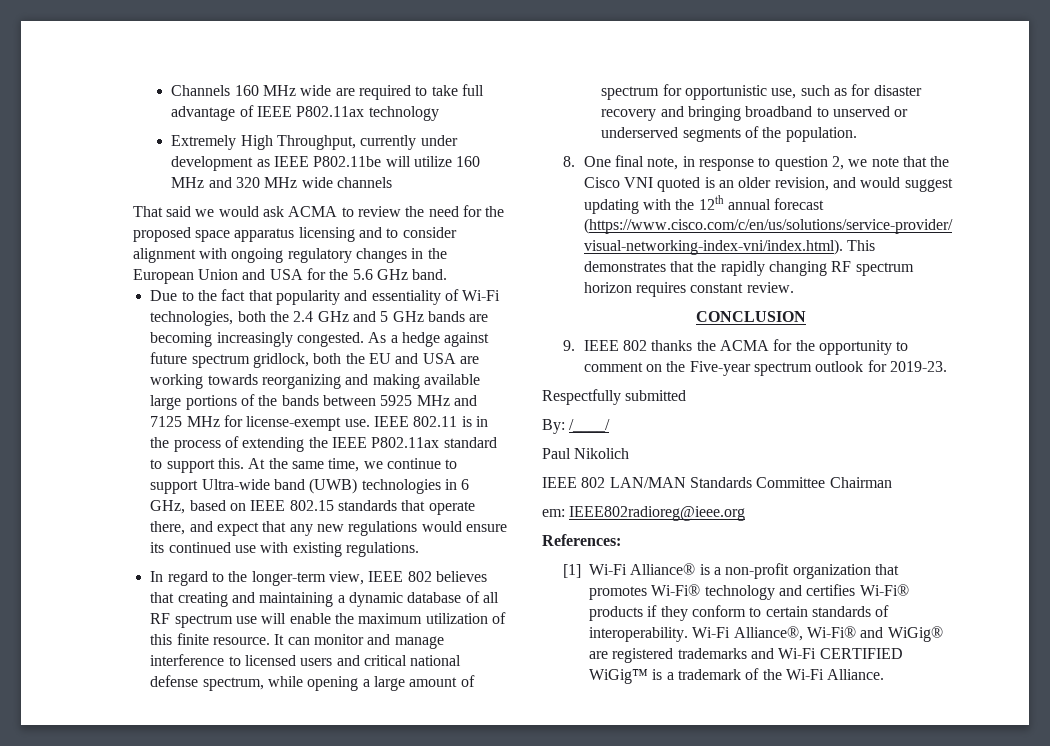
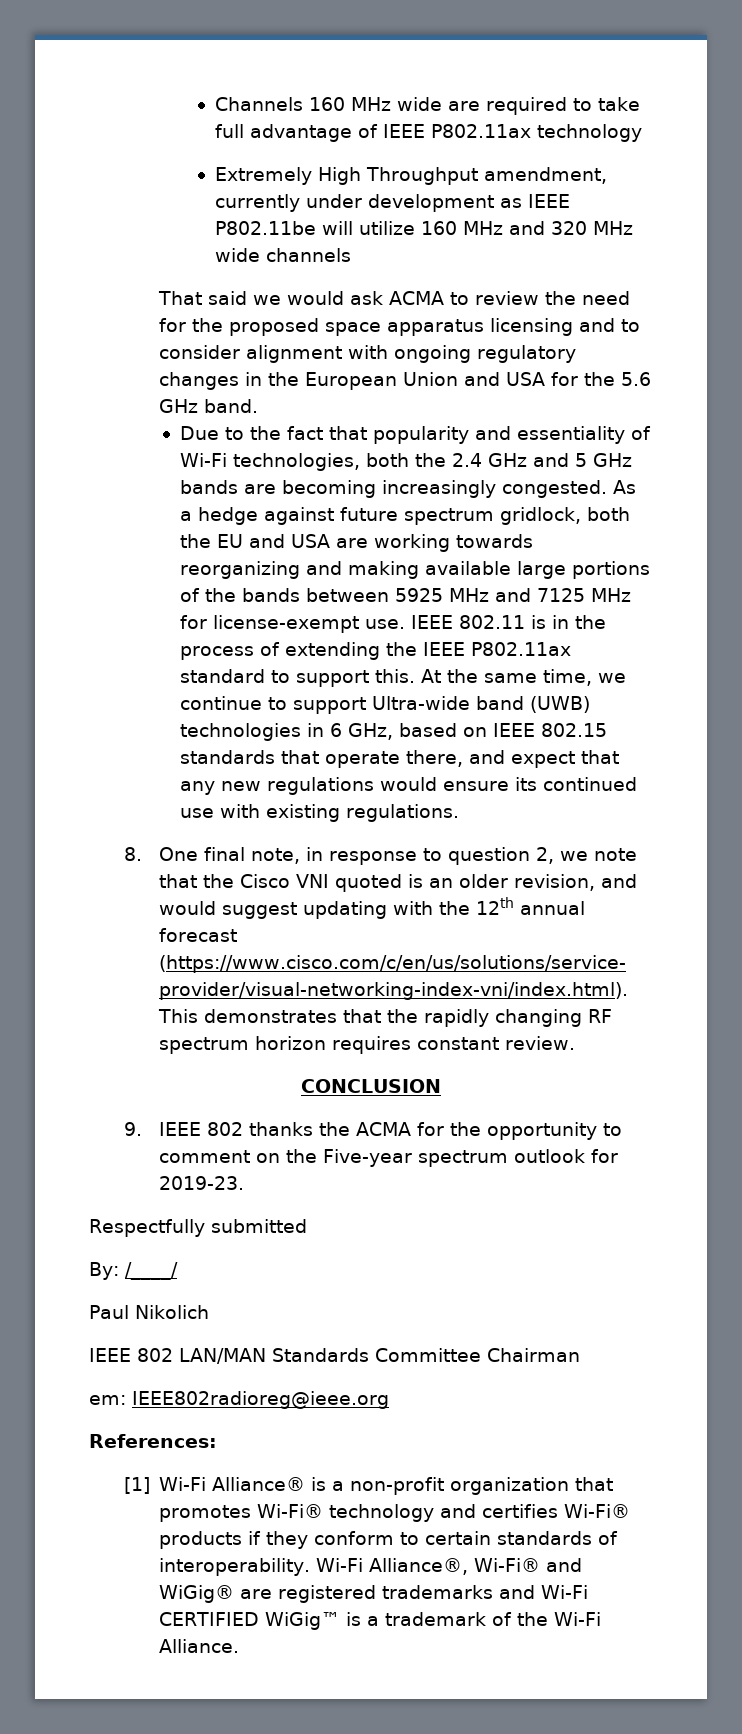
[276,135,356,150] Throughput, -> [365,167,607,185] Throughput amendment,
[150,571,487,586] [150,591,499,607] [150,612,506,628] [150,633,444,649] [150,654,462,666] [150,675,475,691] [601,84,922,100] [601,106,909,121] [601,126,857,142] // In regard to the longer-term view, IEEE 802 believes that creating and maintaining a dynamic database of all RF spectrum use will enable the maximum utilization of this finite resource. It can monitor and manage interference to licensed users and critical national defense spectrum, while opening a large amount of spectrum for opportunistic use, such as for disaster recovery and bringing broadband to unserved or underserved segments of the population. -> (459, 813) none

